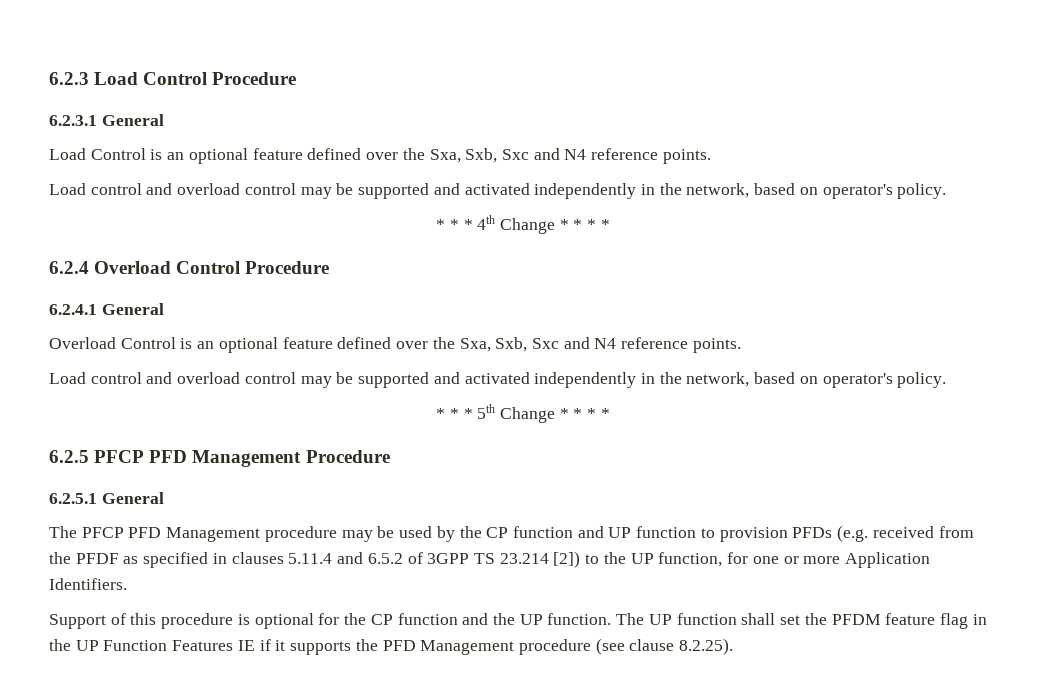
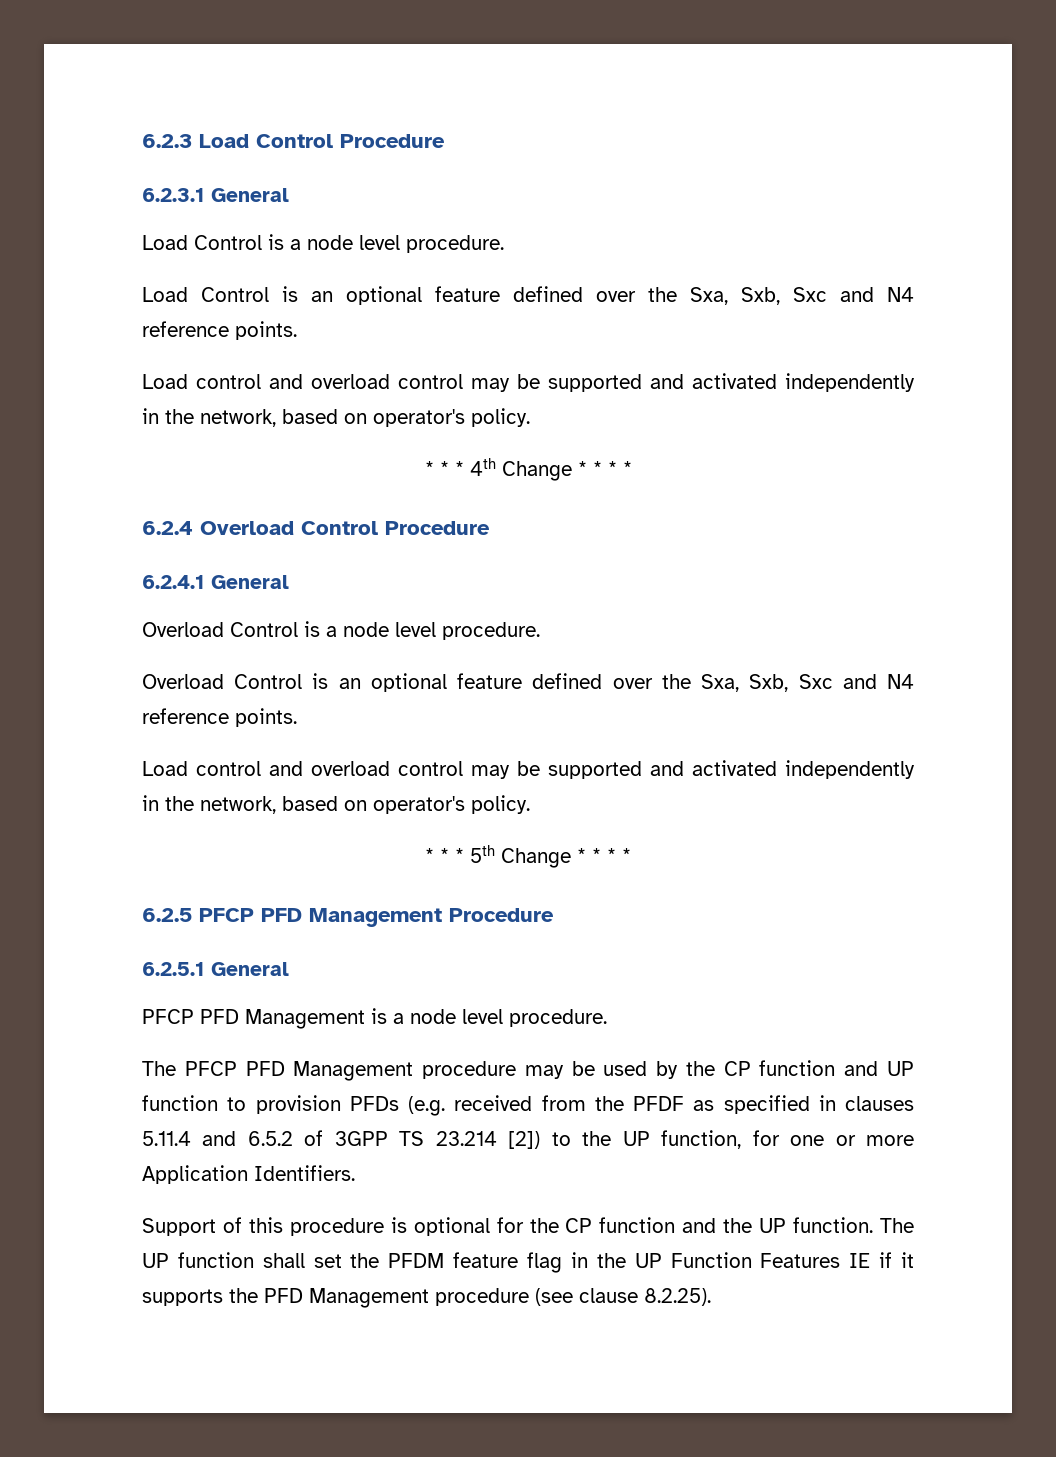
(164, 120) none -> [142,234,504,253] // Load Control is a node level procedure.
(164, 309) none -> [142,621,540,640] // Overload Control is a node level procedure.
(164, 498) none -> [142,1008,607,1029] // PFCP PFD Management is a node level procedure.

